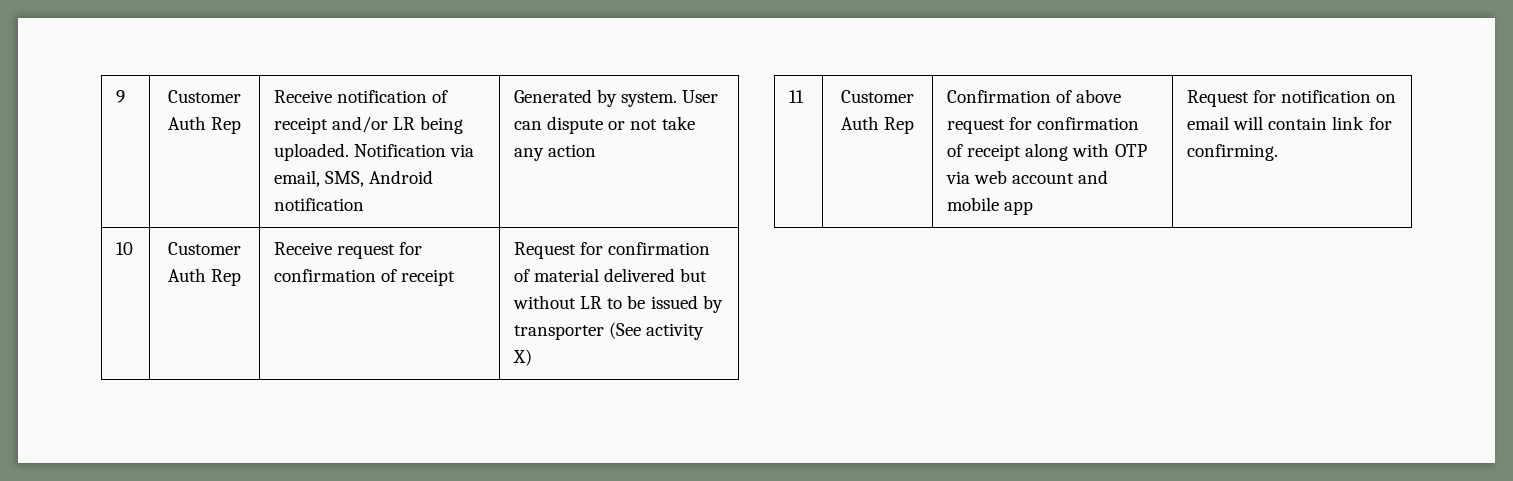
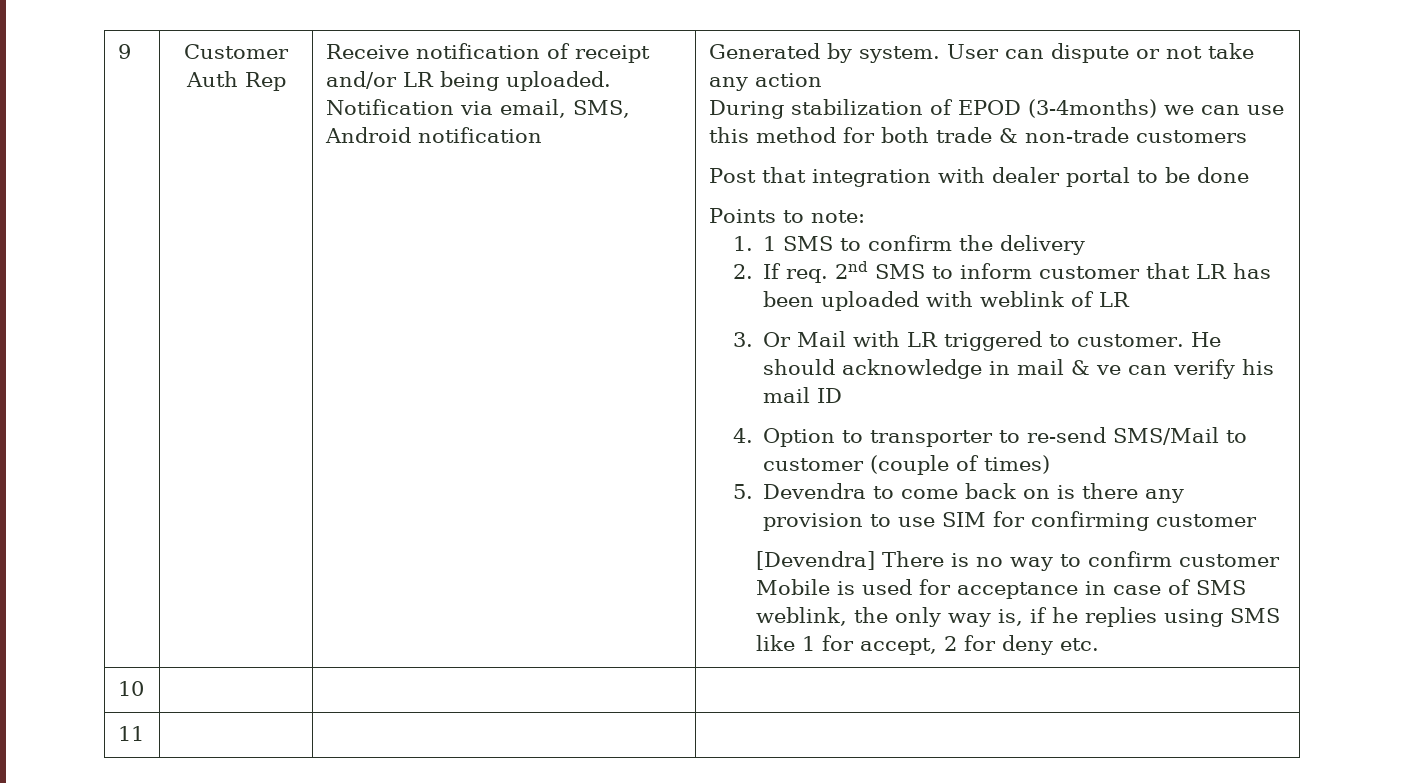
[116,242,134,255] [168,242,241,255] [167,268,242,286] [274,242,423,259] [274,269,456,286] [514,242,711,259] [514,268,708,282] [513,295,723,313] [514,322,705,340] [513,349,533,366] [789,90,805,103] [841,90,914,103] [840,116,915,134] [947,89,1122,103] [947,117,1140,134] [947,143,1147,161] [946,170,1109,184] [947,197,1034,215] [1187,90,1397,107] [1187,116,1392,130] [1187,144,1279,161] // 10 | Customer Auth Rep | Receive request for confirmation of receipt | Request for confirmation of material delivered but without LR to be issued by transporter (See activity X) // 11 | Customer Auth Rep | Confirmation of above request for confirmation of receipt along with OTP via web account and mobile app | Request for notification on email will contain link for confirming. -> [709,99,1285,119] [709,127,1248,143] [709,167,1250,187] [709,208,866,223] [732,235,1086,255] [732,261,1272,283] [763,291,1131,311] [732,331,1222,351] [763,359,1275,379] [763,387,843,403] [732,427,1248,447] [763,455,1051,475] [732,483,1185,503] [763,511,1258,531] [756,551,1281,571] [756,579,1247,599] [756,607,1281,627] [756,635,1100,655] [118,681,145,696] [118,726,145,741] // During stabilization of EPOD (3-4months) we can use this method for both trade & non-trade customers // Post that integration with dealer portal to be done // Points to note: // 1. 1 SMS to confirm the delivery // 2. If req. 2nd SMS to inform customer that LR has been uploaded with weblink of LR // 3. Or Mail with LR triggered to customer. He should acknowledge in mail & ve can verify his mail ID // 4. Option to transporter to re-send SMS/Mail to customer (couple of times) // 5. Devendra to come back on is there any provision to use SIM for confirming customer // [Devendra] There is no way to confirm customer Mobile is used for acceptance in case of SMS weblink, the only way is, if he replies using SMS like 1 for accept, 2 for deny etc. // 10 | | | // 11 | | |

